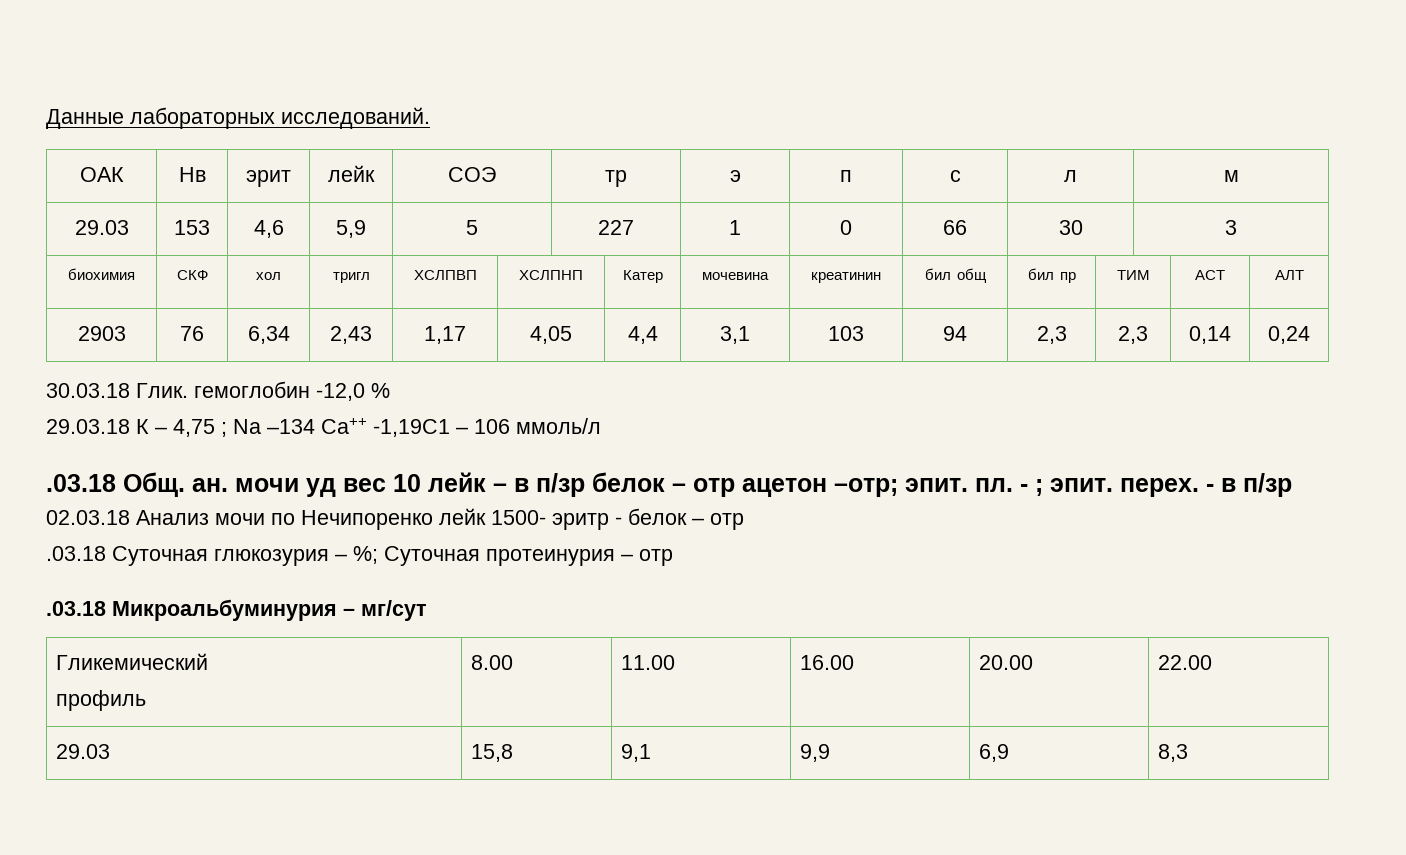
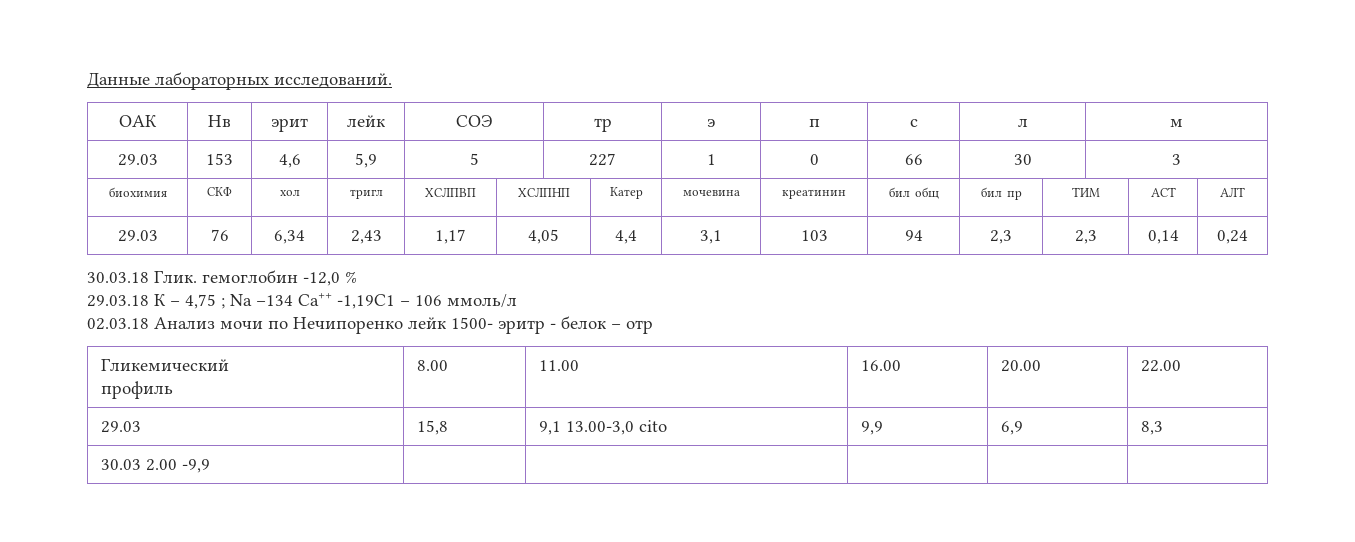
[77,326,126,341] 2903 -> [117,230,158,242] 29.03
[46,472,1292,497] // .03.18 Общ. ан. мочи уд вес 10 лейк – в п/зр белок – отр ацетон –отр; эпит. пл. - ; эпит. перех. - в п/зр -> (517, 301) none
[46,546,673,566] [46,599,427,621] // .03.18 Суточная глюкозурия – %; Суточная протеинурия – отр // .03.18 Микроальбуминурия – мг/сут -> (653, 327) none
(651, 753) none -> [566,420,668,435] 13.00-3,0 cito
(1188, 753) none -> [101,459,211,473] // 30.03 2.00 -9,9 | | | | |

